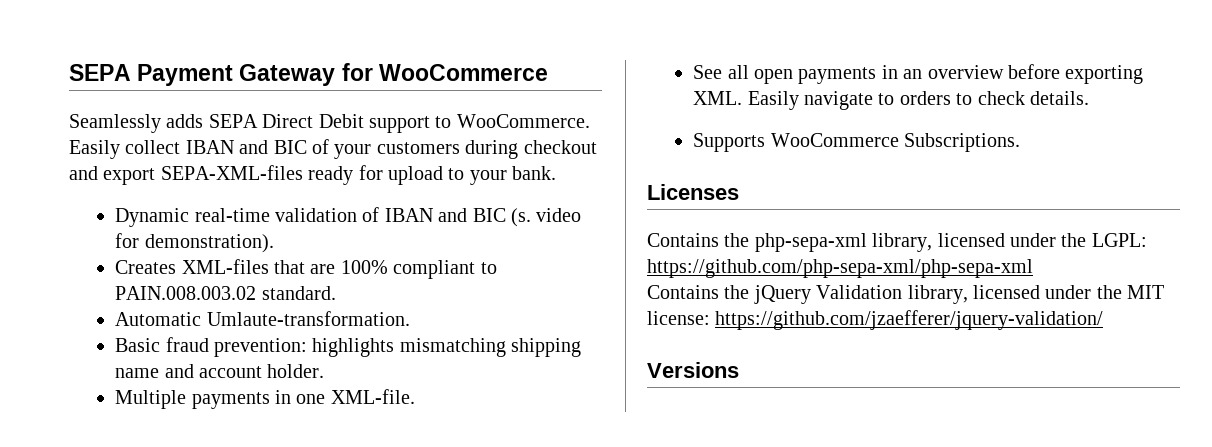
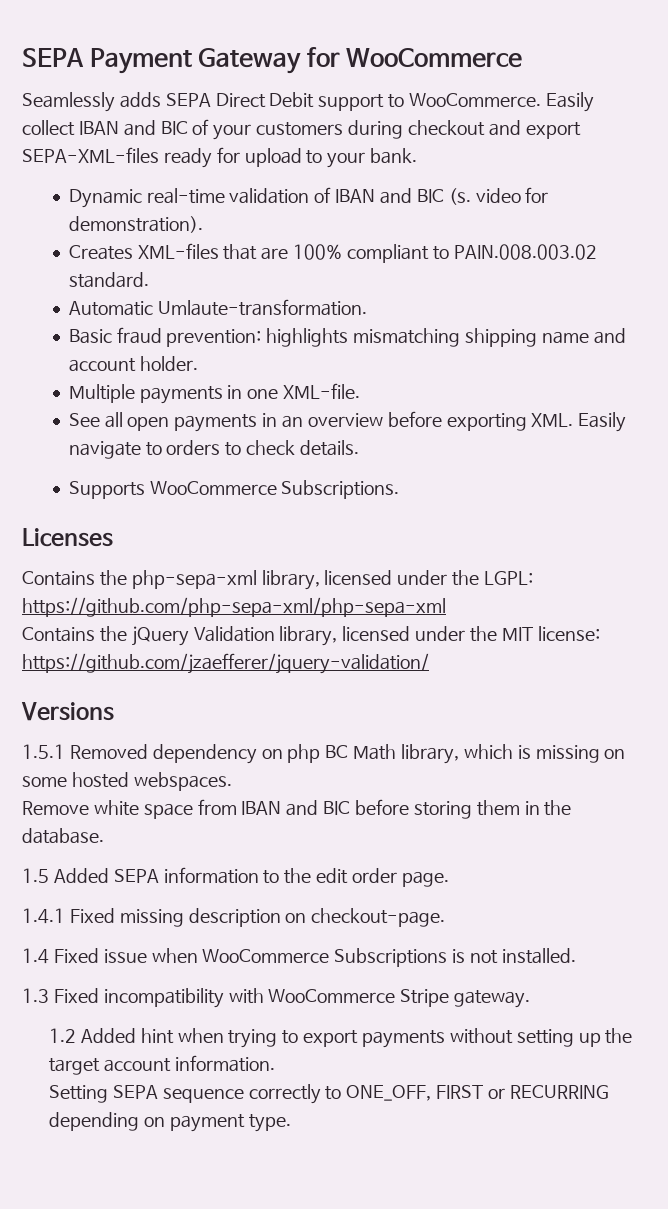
(739, 370) none -> [22,744,626,764] [22,772,232,791] [22,799,572,819] [22,828,104,844] [22,867,449,887] [22,908,446,927] [22,948,576,967] [22,988,531,1008] [48,1028,633,1048] [48,1055,275,1075] [48,1084,609,1104] [48,1112,291,1132] // 1.5.1 Removed dependency on php BC Math library, which is missing on some hosted webspaces. // Remove white space from IBAN and BIC before storing them in the database. // 1.5 Added SEPA information to the edit order page. // 1.4.1 Fixed missing description on checkout-page. // 1.4 Fixed issue when WooCommerce Subscriptions is not installed. // 1.3 Fixed incompatibility with WooCommerce Stripe gateway. // 1.2 Added hint when trying to export payments without setting up the target account information. // Setting SEPA sequence correctly to ONE_OFF, FIRST or RECURRING depending on payment type.

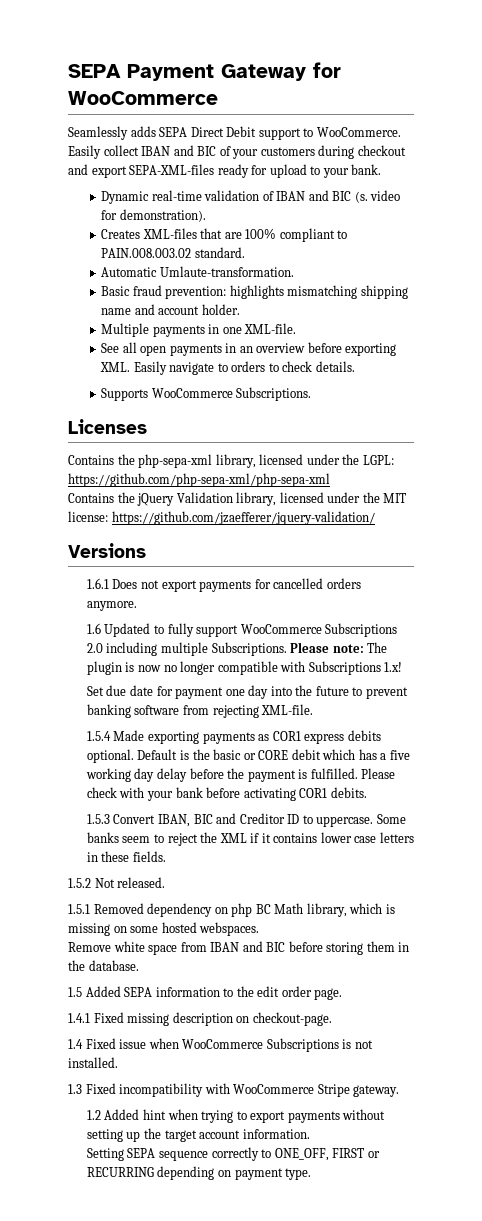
(114, 711) none -> [86,578,361,592] [86,601,137,611] [86,623,398,637] [86,642,388,656] [86,661,403,675] [86,685,408,699] [86,704,314,718] [86,730,381,744] [86,749,410,763] [85,768,396,782] [86,787,367,801] [86,813,406,827] [86,832,414,846] [86,851,166,862] [68,877,166,888] // 1.6.1 Does not export payments for cancelled orders anymore. // 1.6 Updated to fully support WooCommerce Subscriptions 2.0 including multiple Subscriptions. Please note: The plugin is now no longer compatible with Subscriptions 1.x! // Set due date for payment one day into the future to prevent banking software from rejecting XML-file. // 1.5.4 Made exporting payments as COR1 express debits optional. Default is the basic or CORE debit which has a five working day delay before the payment is fulfilled. Please check with your bank before activating COR1 debits. // 1.5.3 Convert IBAN, BIC and Creditor ID to uppercase. Some banks seem to reject the XML if it contains lower case letters in these fields. // 1.5.2 Not released.

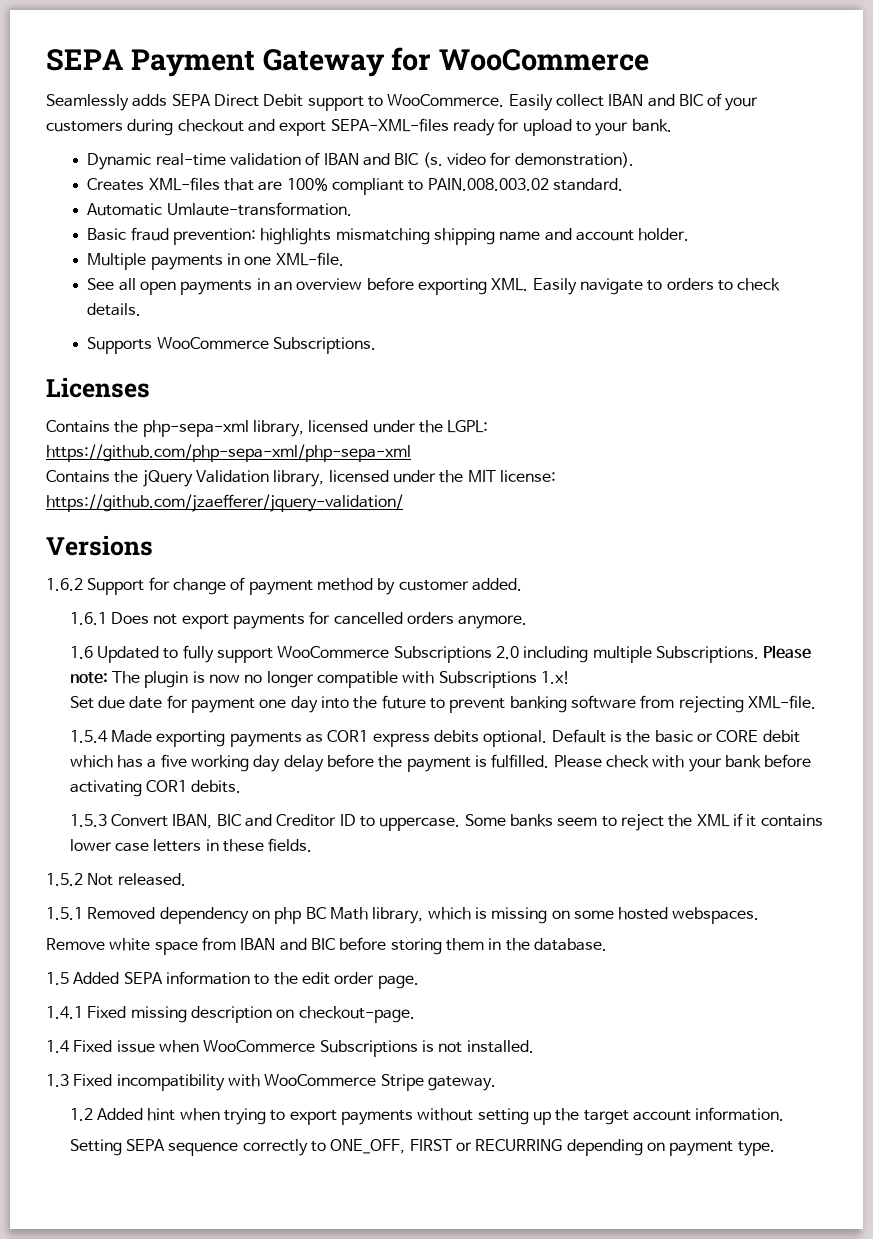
(146, 550) none -> [46,577,522,595] // 1.6.2 Support for change of payment method by customer added.

